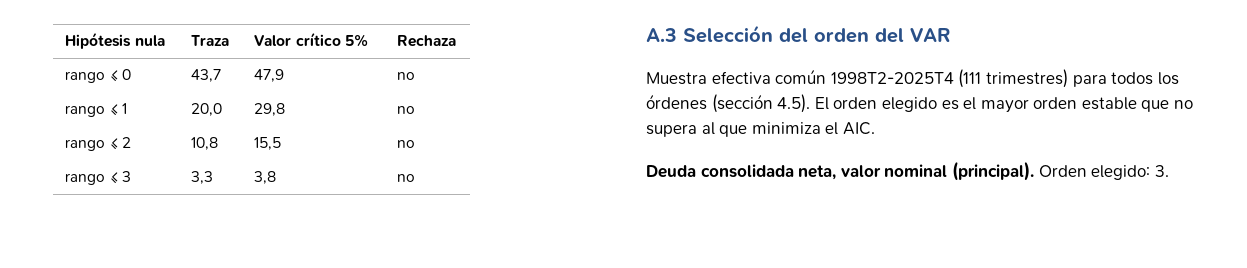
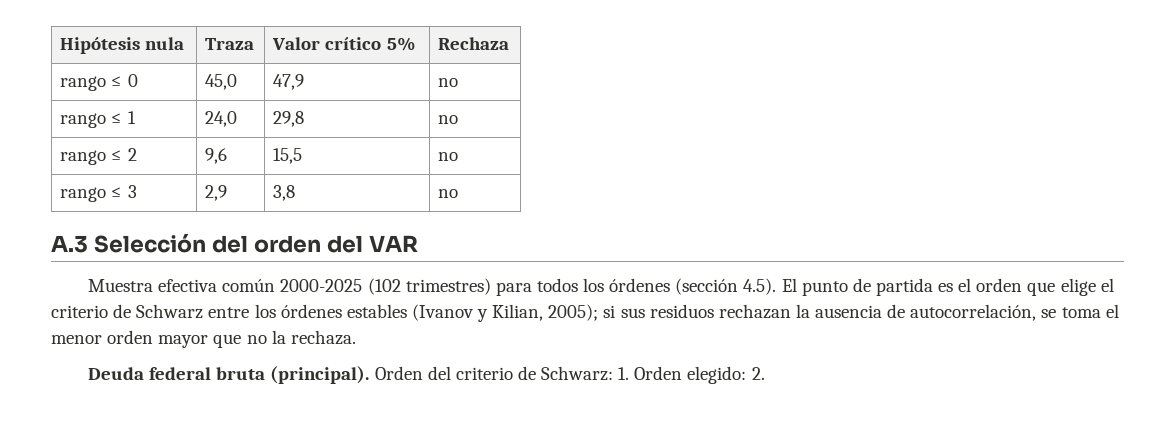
[191,69,222,82] 43,7 -> [205,74,238,90] 45,0
[191,103,223,116] 20,0 -> [205,111,238,127] 24,0
[191,137,219,150] 10,8 -> [205,148,228,164] 9,6
[191,171,214,184] 3,3 -> [205,185,228,201] 2,9
[830,69,982,88] 1998T2-2025T4 (111 -> [280,278,401,295] 2000-2025 (102
[833,97,1194,113] [646,122,875,137] [646,161,1169,181] orden elegido es el mayor orden estable que no supera al que minimiza el AIC. // Deuda consolidada neta, valor nominal (principal). Orden elegido: 3. -> [801,278,1114,296] [51,304,1119,322] [51,330,356,348] [87,366,765,384] punto de partida es el orden que elige el criterio de Schwarz entre los órdenes estables (Ivanov y Kilian, 2005); si sus residuos rechazan la ausencia de autocorrelación, se toma el menor orden mayor que no la rechaza. // Deuda federal bruta (principal). Orden del criterio de Schwarz: 1. Orden elegido: 2.

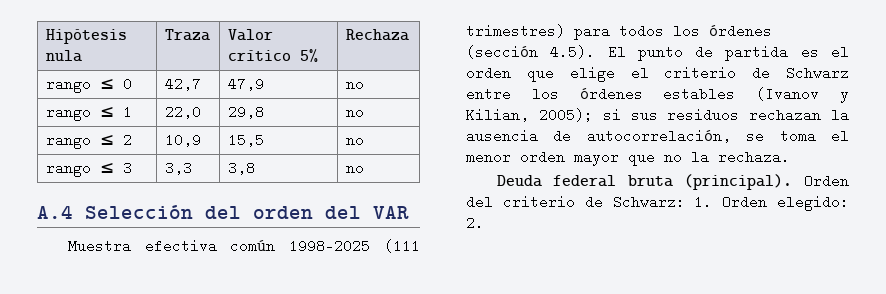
[205,74,238,90] 45,0 -> [164,77,201,91] 42,7
[205,111,238,127] 24,0 -> [164,105,201,119] 22,0
[205,148,228,164] 9,6 -> [164,133,201,147] 10,9
[205,185,228,201] 2,9 -> [164,161,192,175] 3,3
[51,235,88,253] A.3 -> [37,205,73,219] A.4
[280,278,401,295] 2000-2025 (102 -> [289,239,420,253] 1998-2025 (111

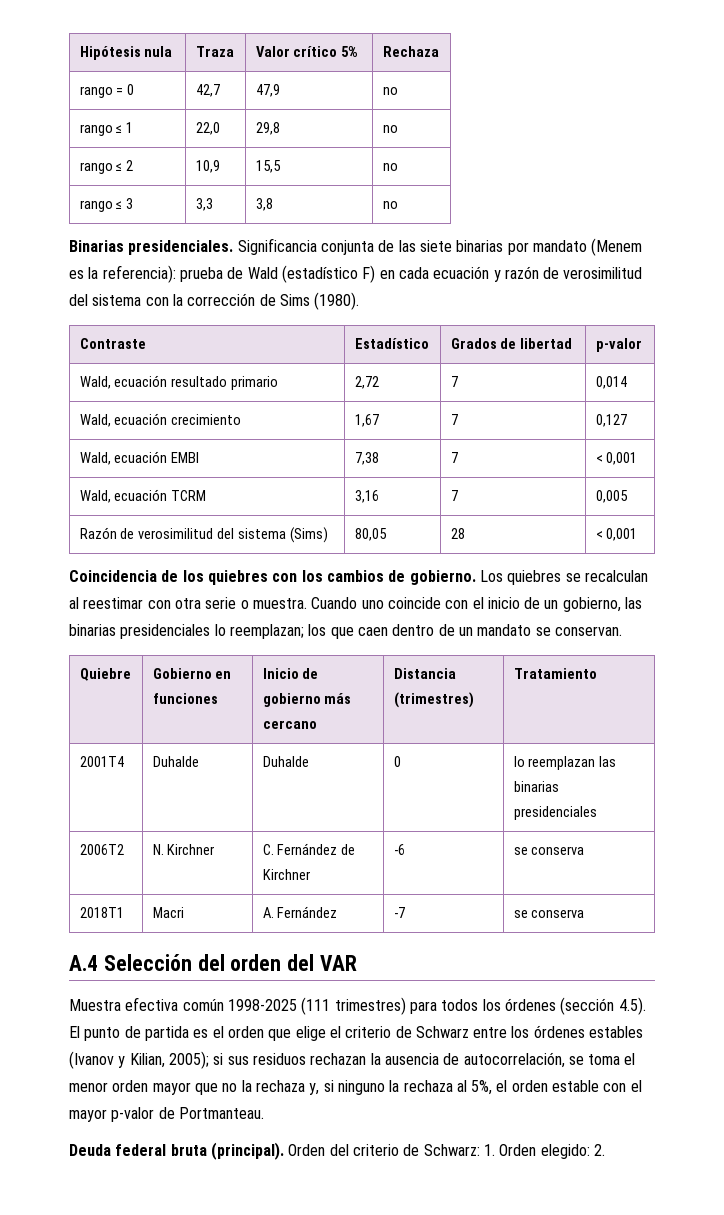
[99,79,114,89] ≤ -> [116,88,124,95] =
(364, 169) none -> [69,238,643,256] [69,265,643,283] [69,292,360,310] [79,338,146,349] [354,338,429,349] [450,338,573,349] [595,338,642,352] [79,375,279,390] [354,376,379,389] [450,376,458,387] [595,376,627,389] [79,413,242,427] [354,414,379,427] [450,414,458,425] [595,414,627,427] [79,451,200,465] [354,452,379,465] [450,452,458,463] [595,452,638,465] [79,489,207,503] [354,490,379,503] [450,490,458,501] [595,490,628,503] [79,527,329,543] [354,528,387,541] [450,528,465,539] [595,528,638,541] [69,570,648,585] [69,597,643,612] [69,624,622,639] [79,668,131,681] [152,668,232,679] [152,693,218,704] [262,668,319,679] [262,693,352,707] [262,720,317,729] [393,668,456,679] [393,692,474,708] [513,668,597,679] [79,756,124,767] [152,756,199,767] [262,756,309,767] [393,756,401,767] [513,756,617,770] [513,781,559,792] [513,806,597,820] [79,844,124,855] [152,844,215,855] [262,843,356,855] [262,869,310,880] [393,844,405,855] [513,846,585,855] [79,907,124,918] [152,907,184,918] [262,906,338,918] [393,907,405,918] [513,909,585,918] // Binarias presidenciales. Significancia conjunta de las siete binarias por mandato (Menem es la referencia): prueba de Wald (estadístico F) en cada ecuación y razón de verosimilitud del sistema con la corrección de Sims (1980). // Contraste | Estadístico | Grados de libertad | p-valor // Wald, ecuación resultado primario | 2,72 | 7 | 0,014 // Wald, ecuación crecimiento | 1,67 | 7 | 0,127 // Wald, ecuación EMBI | 7,38 | 7 | < 0,001 // Wald, ecuación TCRM | 3,16 | 7 | 0,005 // Razón de verosimilitud del sistema (Sims) | 80,05 | 28 | < 0,001 // Coincidencia de los quiebres con los cambios de gobierno. Los quiebres se recalculan al reestimar con otra serie o muestra. Cuando uno coincide con el inicio de un gobierno, las binarias presidenciales lo reemplazan; los que caen dentro de un mandato se conservan. // Quiebre | Gobierno en funciones | Inicio de gobierno más cercano | Distancia (trimestres) | Tratamiento // 2001T4 | Duhalde | Duhalde | 0 | lo reemplazan las binarias presidenciales // 2006T2 | N. Kirchner | C. Fernández de Kirchner | -6 | se conserva // 2018T1 | Macri | A. Fernández | -7 | se conserva
[718,150,790,164] rechaza. -> [255,1080,642,1095] [69,1107,264,1122] rechaza y, si ninguno la rechaza al 5%, el orden estable con el mayor p-valor de Portmanteau.

